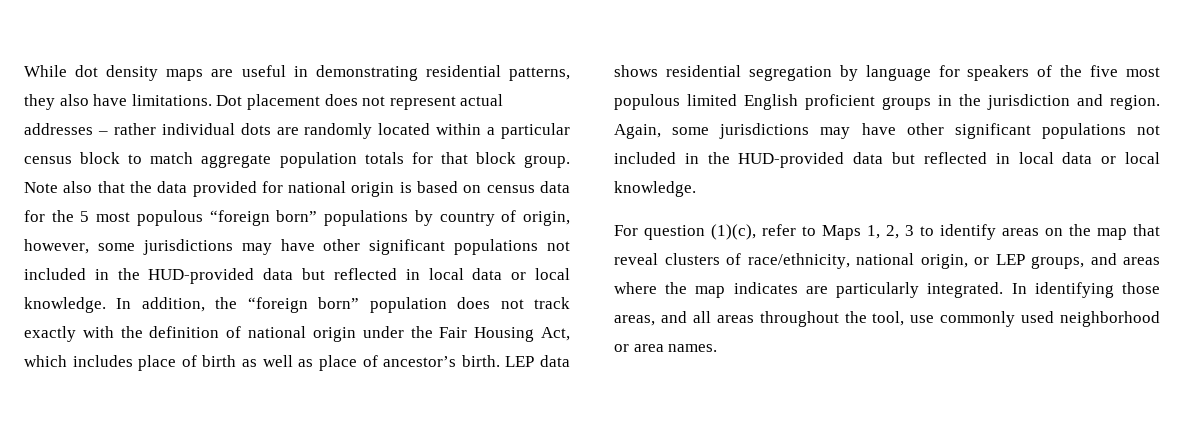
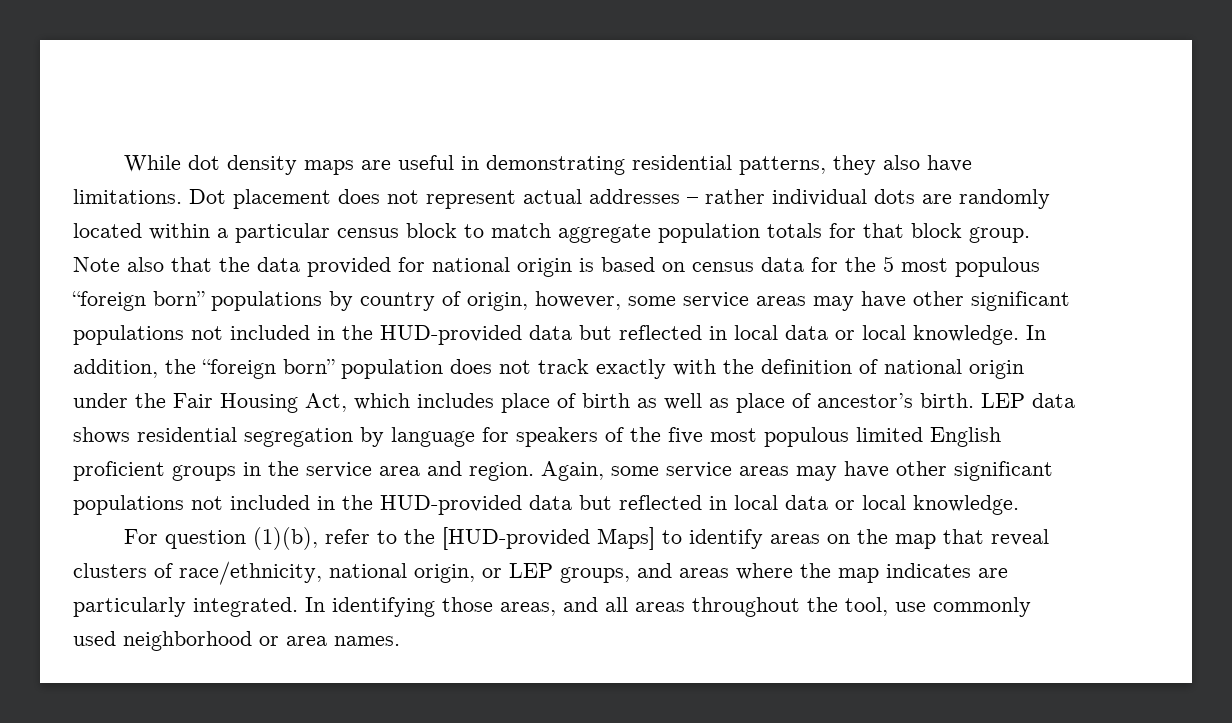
[142,239,233,255] jurisdictions -> [683,292,806,308] service areas
[987,94,1070,110] jurisdiction -> [306,462,420,478] service area
[719,123,810,139] jurisdictions -> [666,462,789,478] service areas
[711,224,756,240] (1)(c), -> [252,527,318,550] (1)(b),
[822,225,914,240] Maps 1, 2, 3 -> [403,527,655,550] the [HUD-provided Maps]

